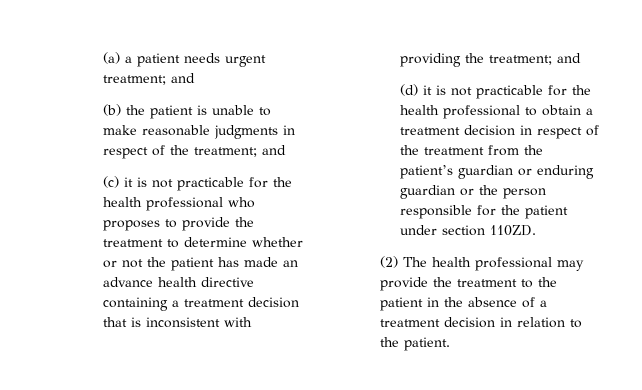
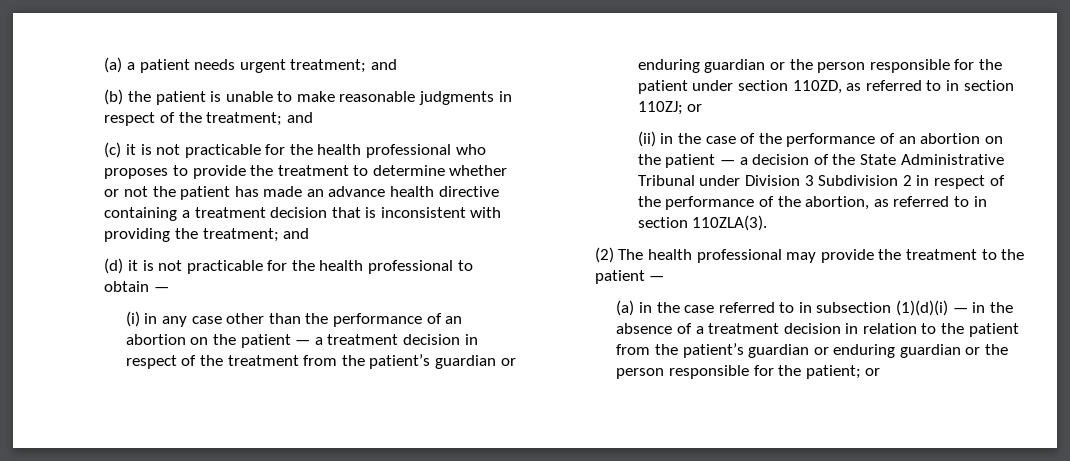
(581, 110) none -> [153,287,169,292] [125,311,463,327] [125,334,311,348] — // (i) in any case other than the performance of an abortion on the patient —
[489,225,536,236] 110ZD. -> [792,80,1014,94] [637,101,703,115] [637,131,1003,147] [637,154,1004,168] [637,175,1005,189] [637,196,987,210] [637,215,768,231] 110ZD, as referred to in section 110ZJ; or // (ii) in the case of the performance of an abortion on the patient — a decision of the State Administrative Tribunal under Division 3 Subdivision 2 in respect of the performance of the abortion, as referred to in section 110ZLA(3).
(423, 304) none -> [649,276,665,281] [616,300,968,316] — // (a) in the case referred to in subsection (1)(d)(i) —
[403,337,450,351] patient. -> [968,323,1019,337] [616,343,1009,358] [616,365,881,379] patient from the patient’s guardian or enduring guardian or the person responsible for the patient; or

